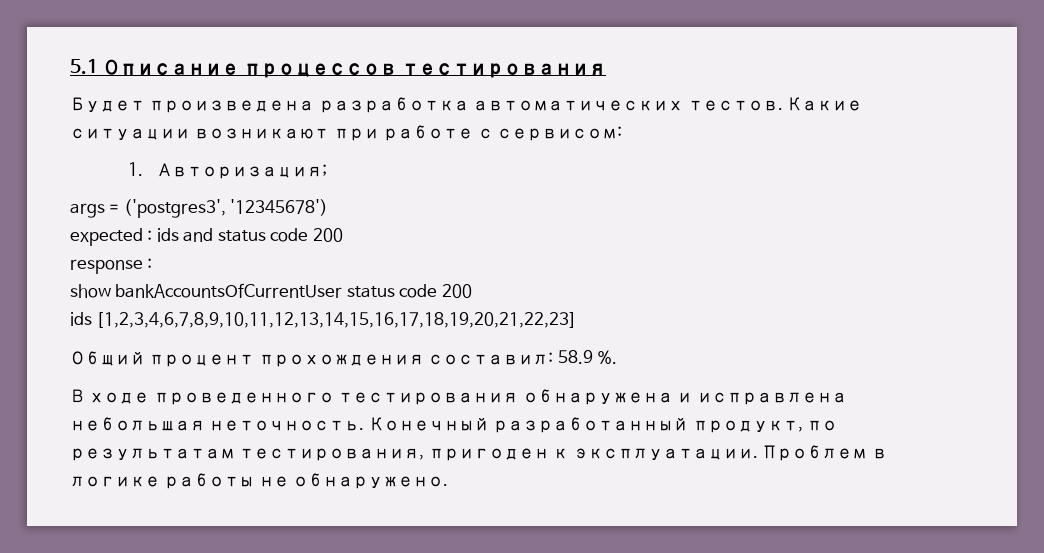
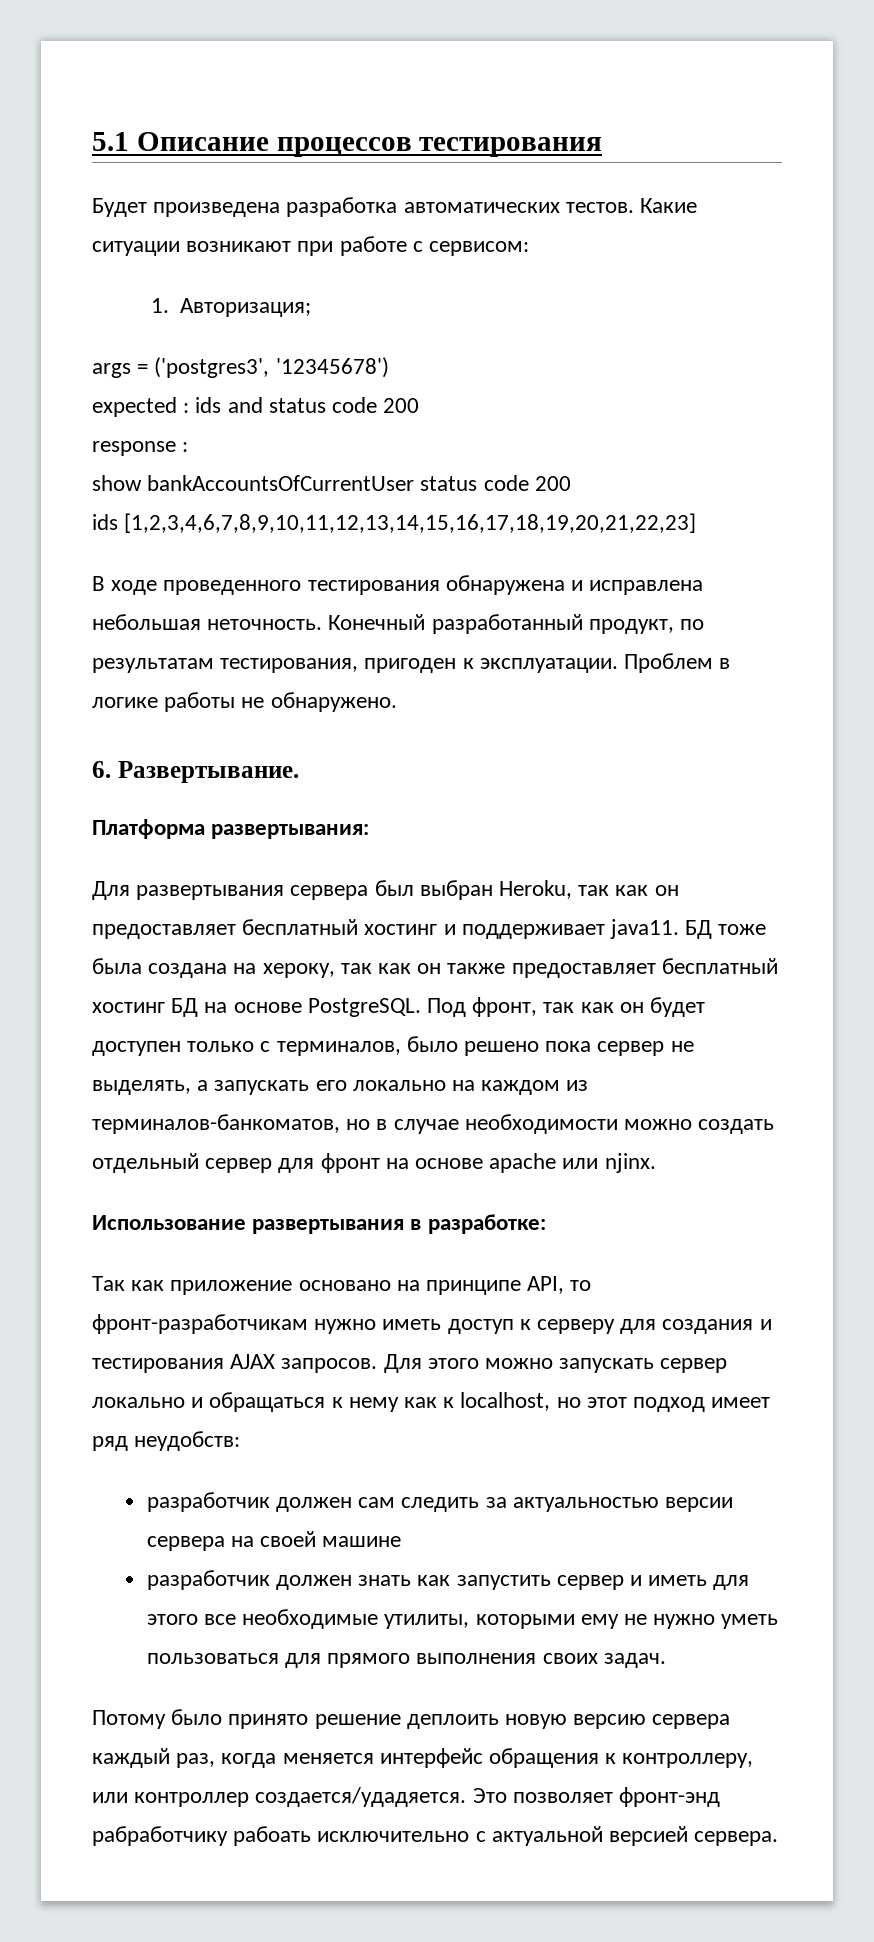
[70,350,618,367] // Общий процент прохождения составил: 58.9 %. -> (697, 523) none
(449, 481) none -> [92,761,299,783] [92,819,370,839] [92,880,679,900] [92,919,767,939] [92,958,778,978] [92,997,706,1017] [92,1036,694,1056] [92,1080,589,1095] [92,1114,775,1134] [92,1153,656,1173] [92,1214,546,1234] [92,1276,592,1295] [92,1314,772,1334] [92,1354,728,1373] [92,1392,771,1412] [92,1431,241,1451] [146,1492,733,1512] [146,1531,402,1551] [146,1570,750,1590] [146,1609,779,1629] [146,1653,666,1668] [92,1709,731,1729] [92,1748,754,1768] [92,1787,721,1807] [92,1826,779,1846] // 6. Развертывание. // Платформа развертывания: // Для развертывания сервера был выбран Heroku, так как он предоставляет бесплатный хостинг и поддерживает java11. БД тоже была создана на хероку, так как он также предоставляет бесплатный хостинг БД на основе PostgreSQL. Под фронт, так как он будет доступен только с терминалов, было решено пока сервер не выделять, а запускать его локально на каждом из терминалов-банкоматов, но в случае необходимости можно создать отдельный сервер для фронт на основе apache или njinx. // Использование развертывания в разработке: // Так как приложение основано на принципе API, то фронт-разработчикам нужно иметь доступ к серверу для создания и тестирования AJAX запросов. Для этого можно запускать сервер локально и обращаться к нему как к localhost, но этот подход имеет ряд неудобств: // разработчик должен сам следить за актуальностью версии сервера на своей машине // разработчик должен знать как запустить сервер и иметь для этого все необходимые утилиты, которыми ему не нужно уметь пользоваться для прямого выполнения своих задач. // Потому было принято решение деплоить новую версию сервера каждый раз, когда меняется интерфейс обращения к контроллеру, или контроллер создается/удадяется. Это позволяет фронт-энд рабработчику рабоать исключительно с актуальной версией сервера.

